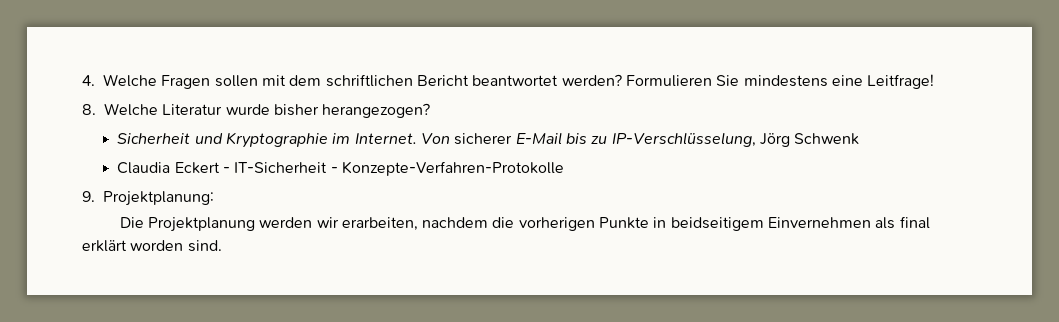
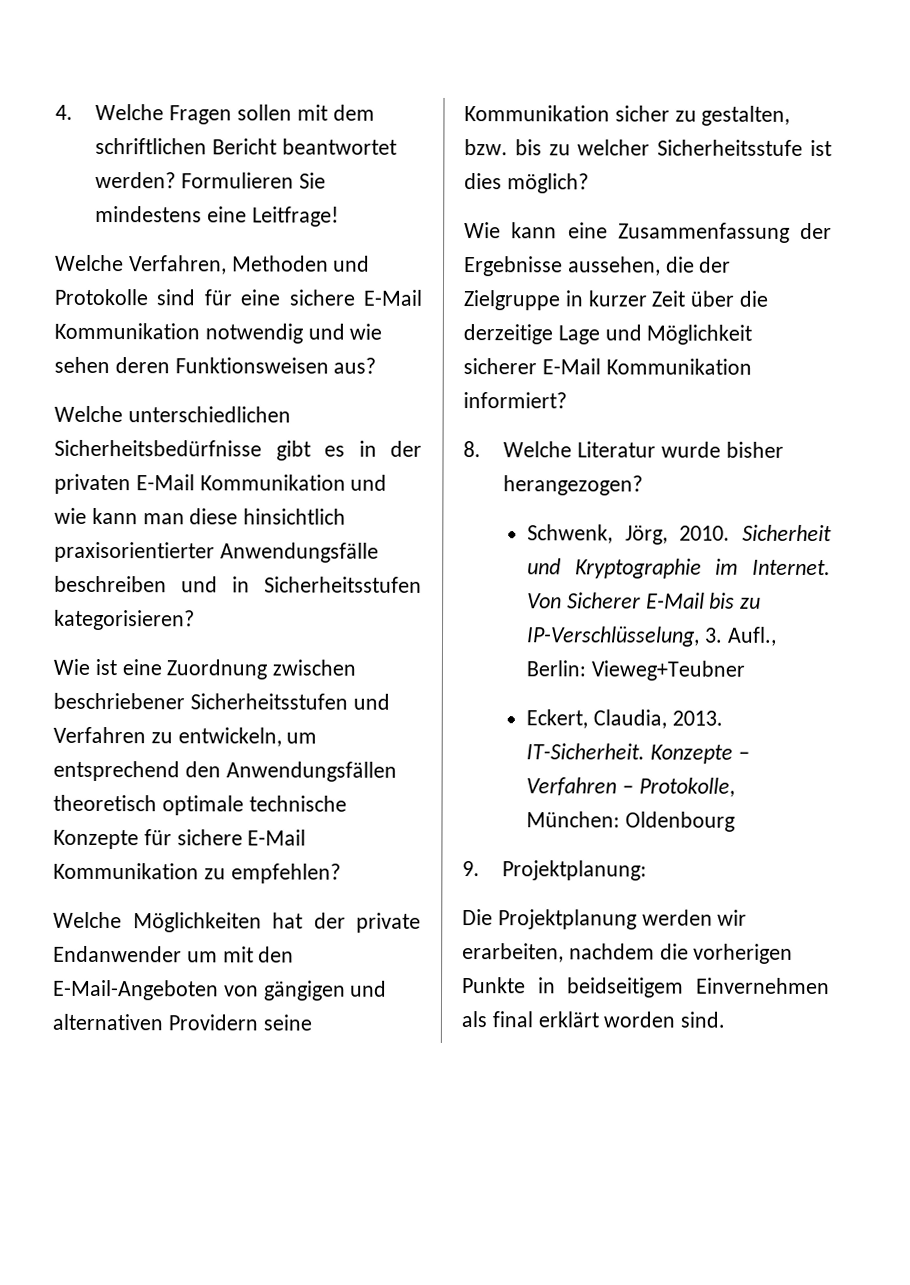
(935, 81) none -> [55,254,371,275] [54,288,422,306] [54,322,383,344] [54,356,377,374] [54,405,291,423] [54,439,422,461] [54,473,388,495] [54,507,347,525] [54,541,379,563] [54,575,422,593] [54,609,195,631] [53,658,357,680] [53,692,390,710] [53,726,318,747] [53,760,397,782] [53,794,347,816] [53,829,307,850] [53,862,341,884] [53,911,421,933] [53,945,295,963] [53,979,388,1001] [52,1013,312,1031] [464,105,791,126] [464,139,832,157] [464,173,589,194] [464,222,832,243] [464,256,732,277] [463,290,769,311] [463,324,753,345] [463,358,752,375] [463,392,567,409] // Welche Verfahren, Methoden und Protokolle sind für eine sichere E-Mail Kommunikation notwendig und wie sehen deren Funktionsweisen aus? // Welche unterschiedlichen Sicherheitsbedürfnisse gibt es in der privaten E-Mail Kommunikation und wie kann man diese hinsichtlich praxisorientierter Anwendungsfälle beschreiben und in Sicherheitsstufen kategorisieren? // Wie ist eine Zuordnung zwischen beschriebener Sicherheitsstufen und Verfahren zu entwickeln, um entsprechend den Anwendungsfällen theoretisch optimale technische Konzepte für sichere E-Mail Kommunikation zu empfehlen? // Welche Möglichkeiten hat der private Endanwender um mit den E-Mail-Angeboten von gängigen und alternativen Providern seine Kommunikation sicher zu gestalten, bzw. bis zu welcher Sicherheitsstufe ist dies möglich? // Wie kann eine Zusammenfassung der Ergebnisse aussehen, die der Zielgruppe in kurzer Zeit über die derzeitige Lage und Möglichkeit sicherer E-Mail Kommunikation informiert?
(431, 110) none -> [527,524,731,545] Schwenk, Jörg, 2010.
[454,133,513,145] sicherer -> [566,592,641,609] Sicherer
[759,133,860,147] [117,161,565,176] Jörg Schwenk // Claudia Eckert - IT-Sicherheit - Konzepte-Verfahren-Protokolle -> [704,626,777,646] [526,660,745,681] [526,709,723,729] [526,743,750,764] [526,777,735,797] [526,811,735,832] 3. Aufl., Berlin: Vieweg+Teubner // Eckert, Claudia, 2013. IT-Sicherheit. Konzepte – Verfahren – Protokolle, München: Oldenbourg

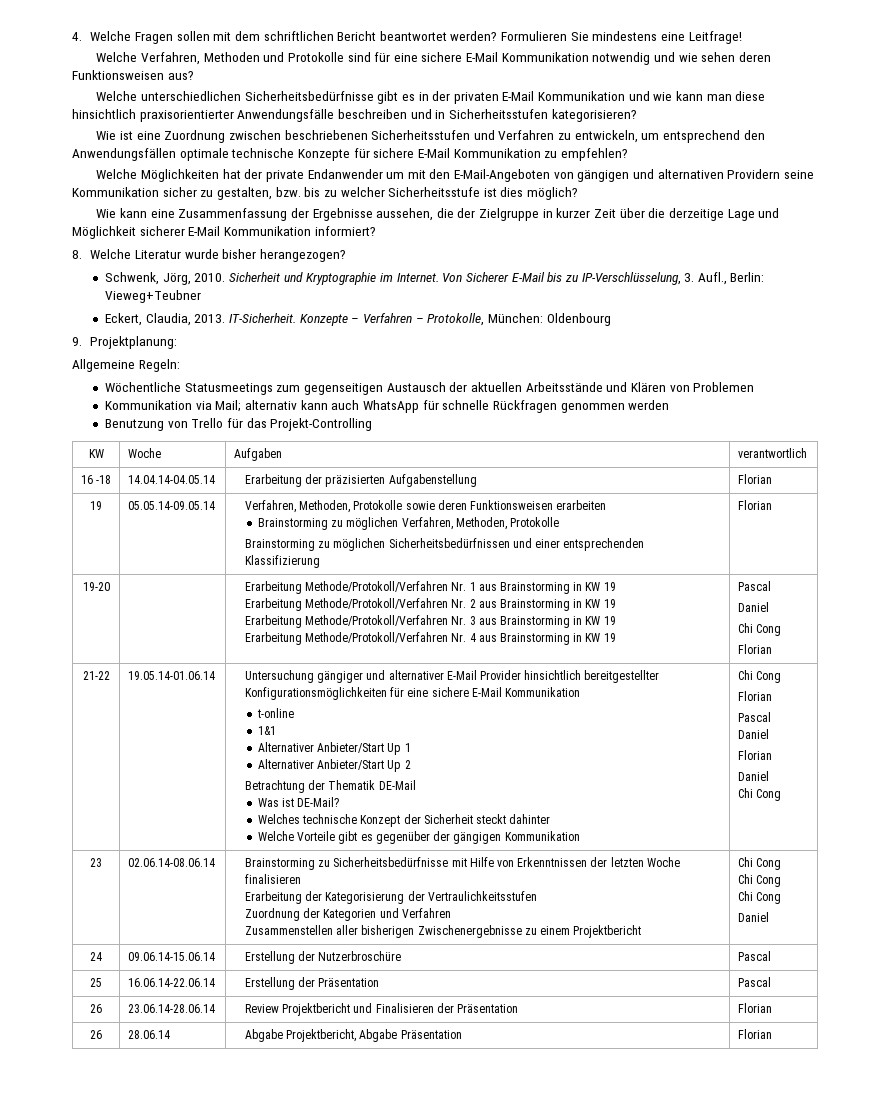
[53,692,185,710] beschriebener -> [284,130,368,140] beschriebenen
[53,794,157,812] theoretisch -> (176, 154) none
[462,909,748,930] [462,943,794,964] [462,977,830,998] [461,1011,726,1028] Die Projektplanung werden wir erarbeiten, nachdem die vorherigen Punkte in beidseitigem Einvernehmen als final erklärt worden sind. -> [72,359,180,372] [105,382,755,395] [105,400,670,413] [105,418,373,431] [88,449,104,458] [127,448,161,458] [233,448,282,461] [737,448,807,458] [80,475,112,484] [127,475,215,484] [244,474,477,487] [737,474,772,484] [90,501,102,510] [127,501,215,510] [244,500,607,513] [257,517,560,530] [244,538,645,551] [244,555,320,568] [737,500,772,510] [82,582,110,591] [244,581,616,594] [244,598,616,611] [244,615,616,628] [244,632,616,645] [737,581,771,591] [737,602,769,612] [737,623,782,636] [737,644,772,654] [82,671,110,680] [127,671,215,680] [244,670,660,683] [244,687,580,700] [256,708,294,718] [257,726,276,735] [257,742,411,755] [257,759,411,772] [244,780,416,793] [257,797,340,807] [257,814,551,827] [257,831,580,844] [737,670,782,683] [737,691,772,701] [737,712,771,722] [737,729,769,739] [737,750,772,760] [737,771,769,781] [737,788,782,801] [90,858,102,867] [127,858,215,867] [244,857,680,870] [244,874,301,884] [244,891,537,904] [244,908,451,921] [244,925,642,938] [737,857,782,870] [737,874,782,887] [737,891,782,904] [737,912,769,922] [90,952,102,961] [127,952,215,961] [244,951,402,964] [737,951,771,961] [90,978,102,987] [127,978,215,987] [244,977,380,990] [737,977,771,987] [90,1004,102,1013] [127,1004,215,1013] [244,1003,518,1016] [737,1003,772,1013] [90,1030,102,1039] [127,1030,170,1039] [244,1029,462,1042] [737,1029,772,1039] Allgemeine Regeln: // Wöchentliche Statusmeetings zum gegenseitigen Austausch der aktuellen Arbeitsstände und Klären von Problemen // Kommunikation via Mail; alternativ kann auch WhatsApp für schnelle Rückfragen genommen werden // Benutzung von Trello für das Projekt-Controlling // KW | Woche | Aufgaben | verantwortlich // 16 -18 | 14.04.14-04.05.14 | Erarbeitung der präzisierten Aufgabenstellung | Florian // 19 | 05.05.14-09.05.14 | Verfahren, Methoden, Protokolle sowie deren Funktionsweisen erarbeiten // Brainstorming zu möglichen Verfahren, Methoden, Protokolle // Brainstorming zu möglichen Sicherheitsbedürfnissen und einer entsprechenden Klassifizierung | Florian // 19-20 | | Erarbeitung Methode/Protokoll/Verfahren Nr. 1 aus Brainstorming in KW 19 // Erarbeitung Methode/Protokoll/Verfahren Nr. 2 aus Brainstorming in KW 19 // Erarbeitung Methode/Protokoll/Verfahren Nr. 3 aus Brainstorming in KW 19 // Erarbeitung Methode/Protokoll/Verfahren Nr. 4 aus Brainstorming in KW 19 | Pascal // Daniel // Chi Cong // Florian // 21-22 | 19.05.14-01.06.14 | Untersuchung gängiger und alternativer E-Mail Provider hinsichtlich bereitgestellter Konfigurationsmöglichkeiten für eine sichere E-Mail Kommunikation // t-online // 1&1 // Alternativer Anbieter/Start Up 1 // Alternativer Anbieter/Start Up 2 // Betrachtung der Thematik DE-Mail // Was ist DE-Mail? // Welches technische Konzept der Sicherheit steckt dahinter // Welche Vorteile gibt es gegenüber der gängigen Kommunikation | Chi Cong // Florian // Pascal // Daniel // Florian // Daniel // Chi Cong // 23 | 02.06.14-08.06.14 | Brainstorming zu Sicherheitsbedürfnisse mit Hilfe von Erkenntnissen der letzten Woche finalisieren // Erarbeitung der Kategorisierung der Vertraulichkeitsstufen // Zuordnung der Kategorien und Verfahren // Zusammenstellen aller bisherigen Zwischenergebnisse zu einem Projektbericht | Chi Cong // Chi Cong // Chi Cong // Daniel // 24 | 09.06.14-15.06.14 | Erstellung der Nutzerbroschüre | Pascal // 25 | 16.06.14-22.06.14 | Erstellung der Präsentation | Pascal // 26 | 23.06.14-28.06.14 | Review Projektbericht und Finalisieren der Präsentation | Florian // 26 | 28.06.14 | Abgabe Projektbericht, Abgabe Präsentation | Florian

